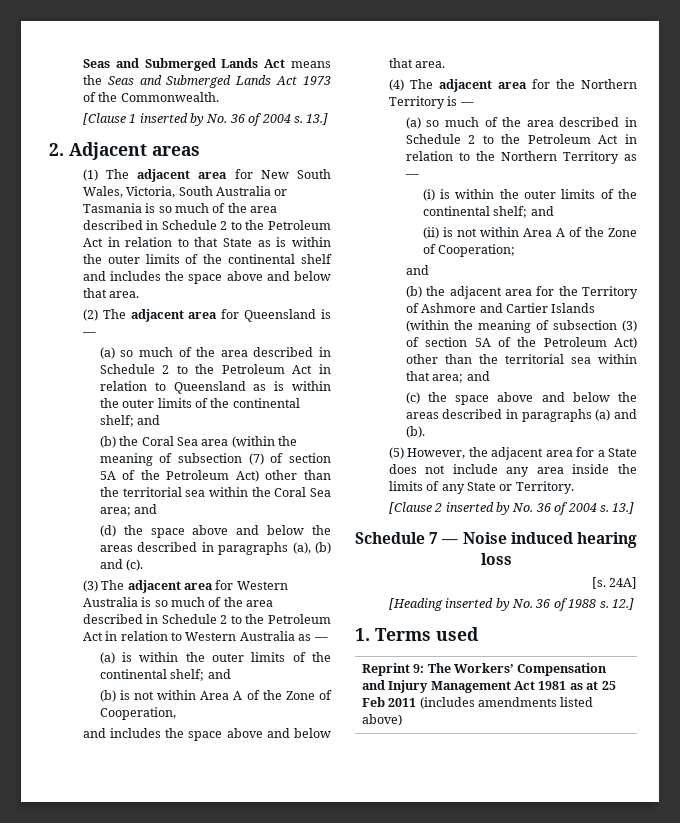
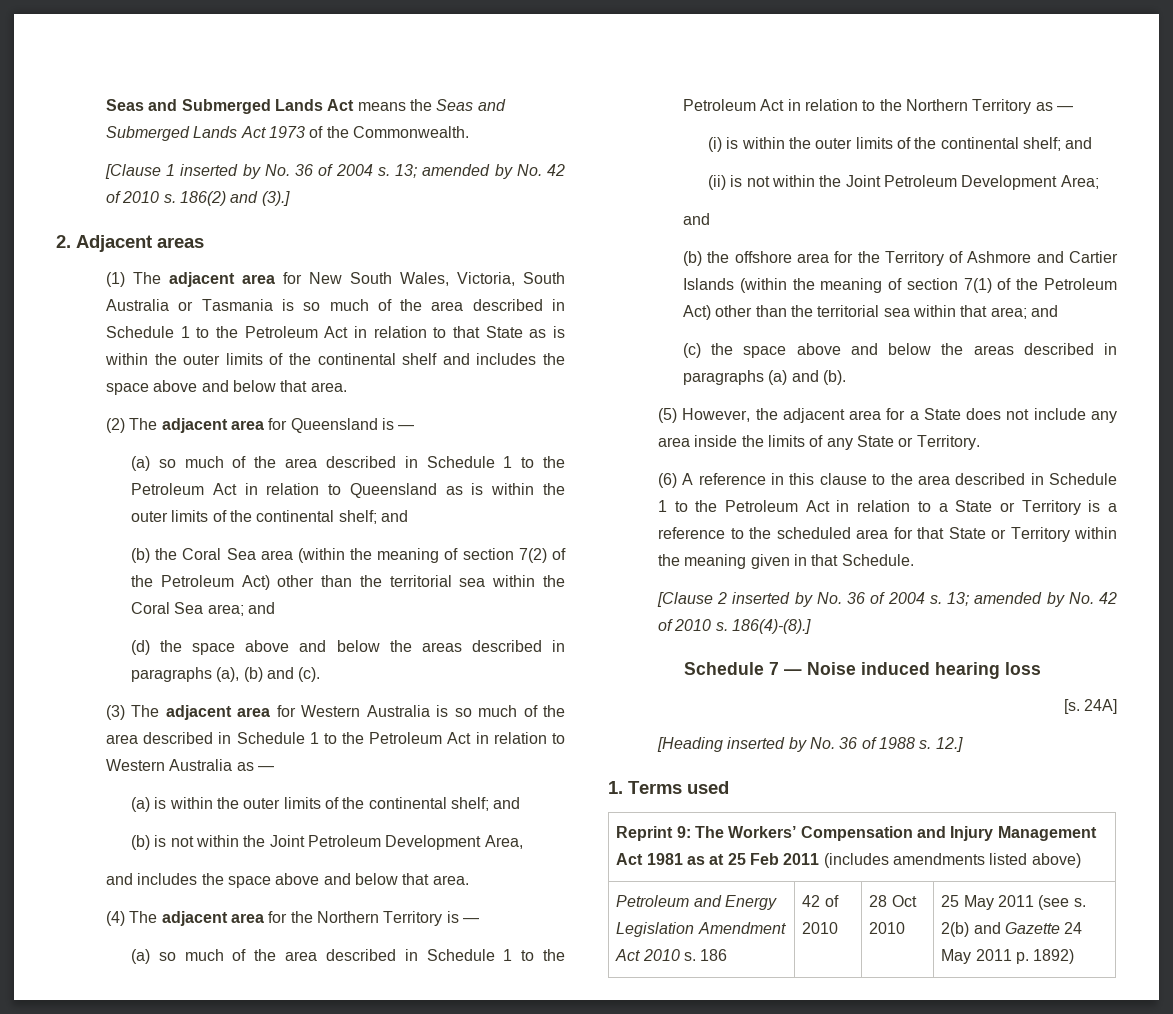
[306,113,329,125] 13.] -> [395,164,565,179] [106,191,290,206] 13; amended by No. 42 of 2010 s. 186(2) and (3).]
[220,221,228,230] 2 -> [180,326,190,338] 1
[162,365,170,374] 2 -> [503,456,513,468] 1
[178,453,331,465] [99,471,116,480] subsection (7) of section 5A -> [462,548,547,563] section 7(2)
[220,615,228,624] 2 -> [309,732,319,744] 1
[200,690,332,700] [99,707,176,720] Area A of the Zone of Cooperation, -> [243,835,523,850] the Joint Petroleum Development Area,
[468,135,476,144] 2 -> [503,949,513,961] 1
[522,227,637,237] [422,244,516,257] [405,265,429,275] [405,286,502,299] Area A of the Zone of Cooperation; // and // (b) the adjacent -> [819,175,1099,190] [683,213,711,225] [683,251,792,266] the Joint Petroleum Development Area; // and // (b) the offshore
[552,320,637,332] [405,337,491,347] subsection (3) of section 5A -> [906,278,992,293] section 7(1)
(574, 487) none -> [658,473,1117,488] [658,500,1117,515] [658,527,1117,542] [658,554,914,569] // (6) A reference in this clause to the area described in Schedule 1 to the Petroleum Act in relation to a State or Territory is a reference to the scheduled area for that State or Territory within the meaning given in that Schedule.
[612,502,635,514] 13.] -> [947,592,1117,607] [658,619,811,634] 13; amended by No. 42 of 2010 s. 186(4)-(8).]
(402, 720) none -> [616,895,778,910] [616,922,786,937] [615,949,728,961] [802,895,839,907] [802,922,839,934] [869,895,917,907] [869,922,906,934] [941,895,1086,910] [941,922,1083,937] [941,949,1075,964] // Petroleum and Energy Legislation Amendment Act 2010 s. 186 | 42 of 2010 | 28 Oct 2010 | 25 May 2011 (see s. 2(b) and Gazette 24 May 2011 p. 1892)

